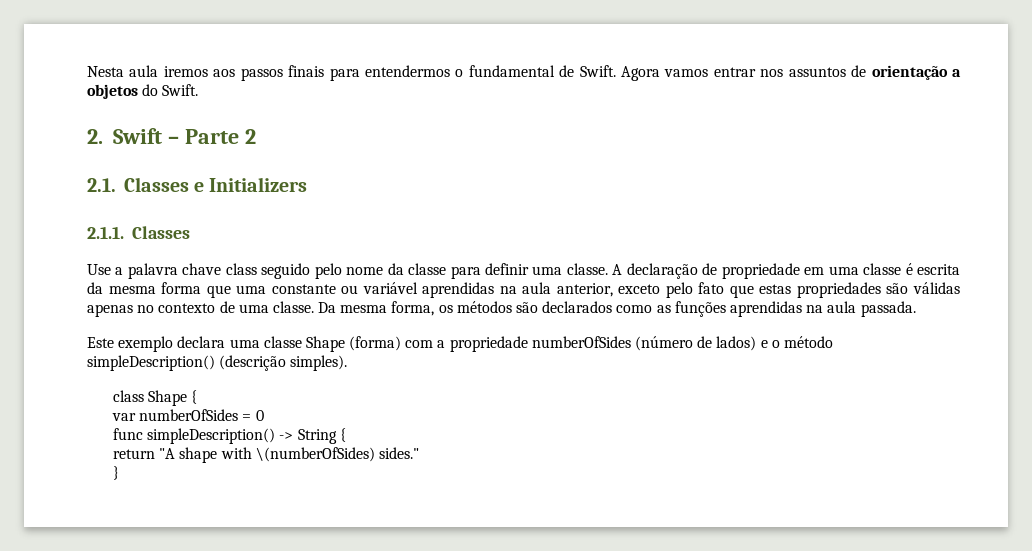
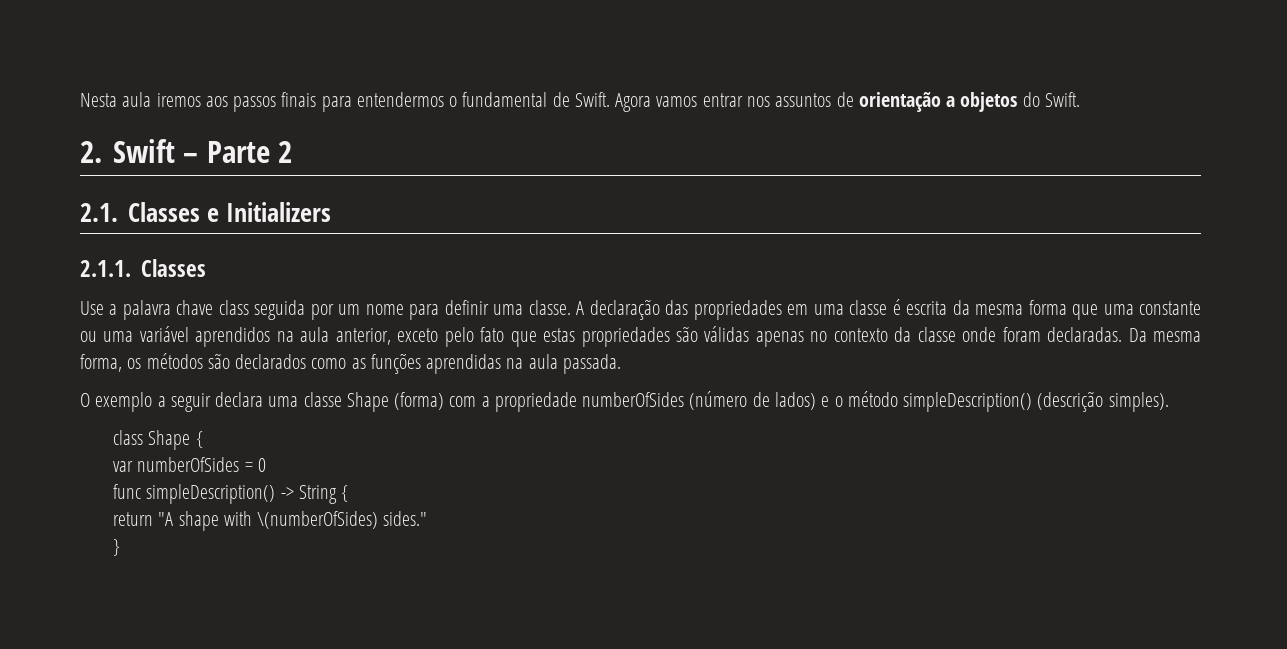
[261,263,447,279] seguido pelo nome da classe -> [254,300,404,320] seguida por um nome
[702,263,800,279] de propriedade -> [665,300,782,320] das propriedades
[362,282,495,298] variável aprendidas -> [103,326,271,347] uma variável aprendidos
[219,301,314,313] de uma classe. -> [894,327,1123,342] da classe onde foram declaradas.
[87,336,174,352] Este exemplo -> [80,392,211,412] O exemplo a seguir

